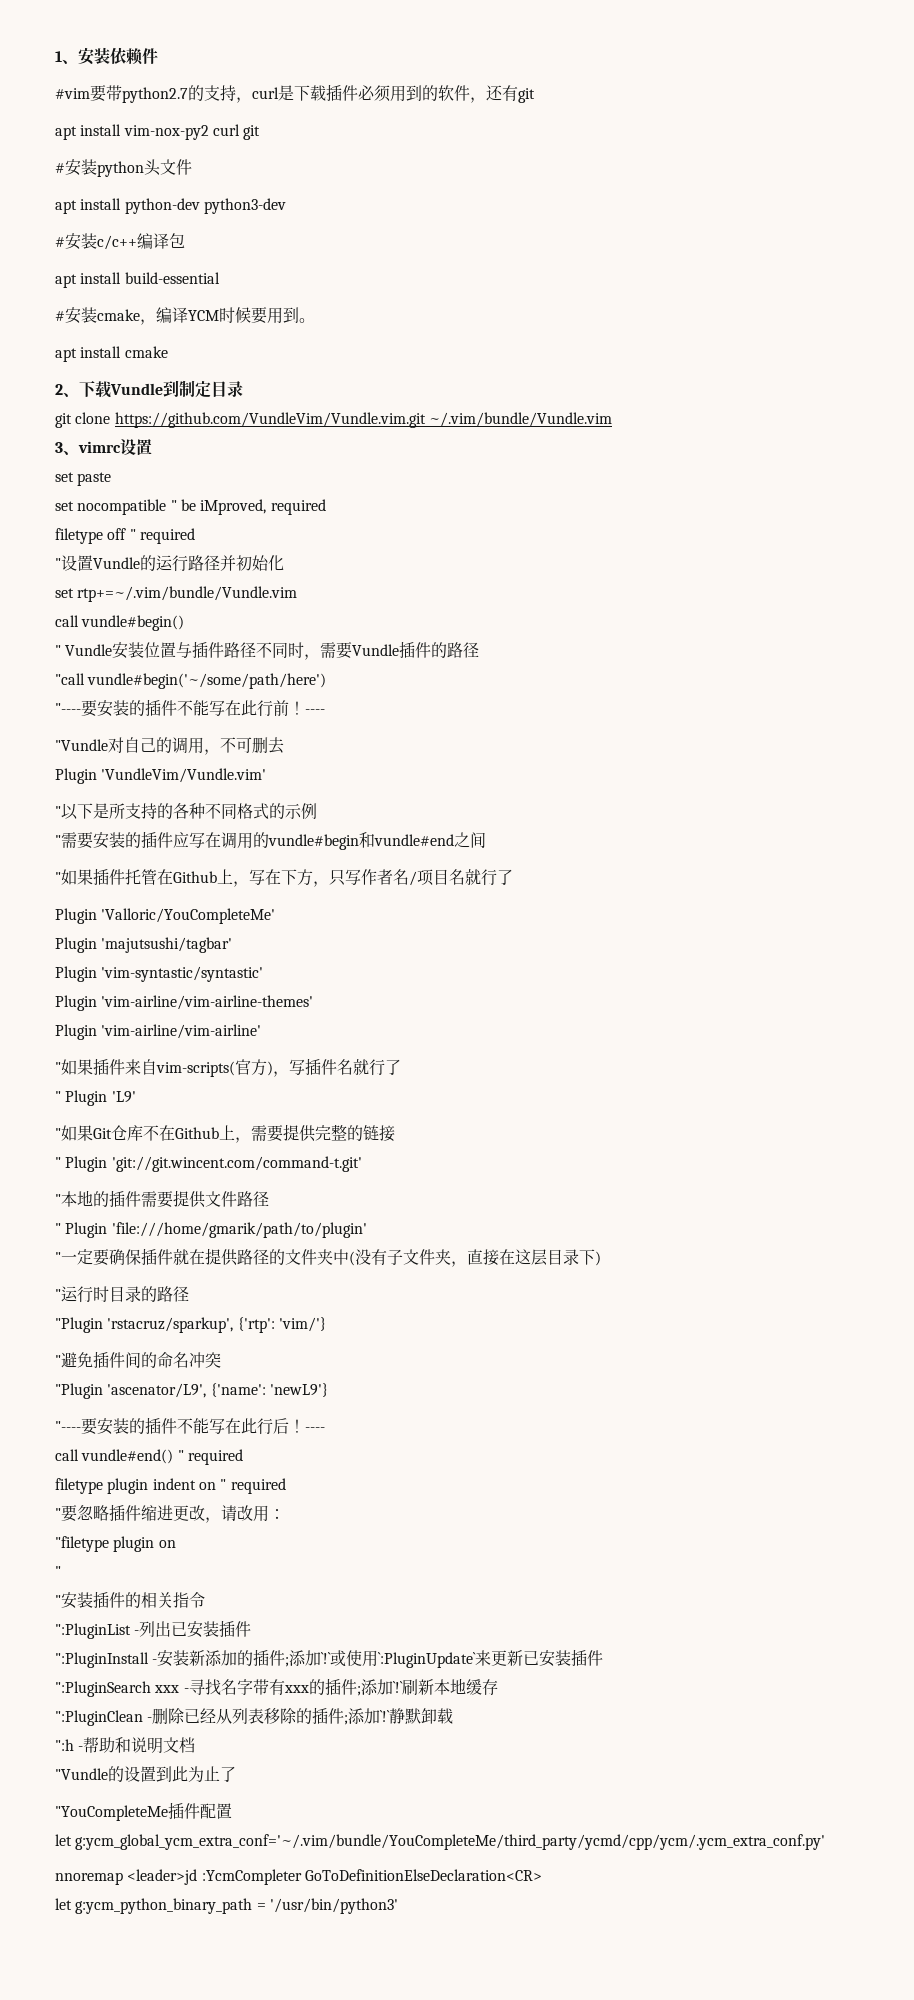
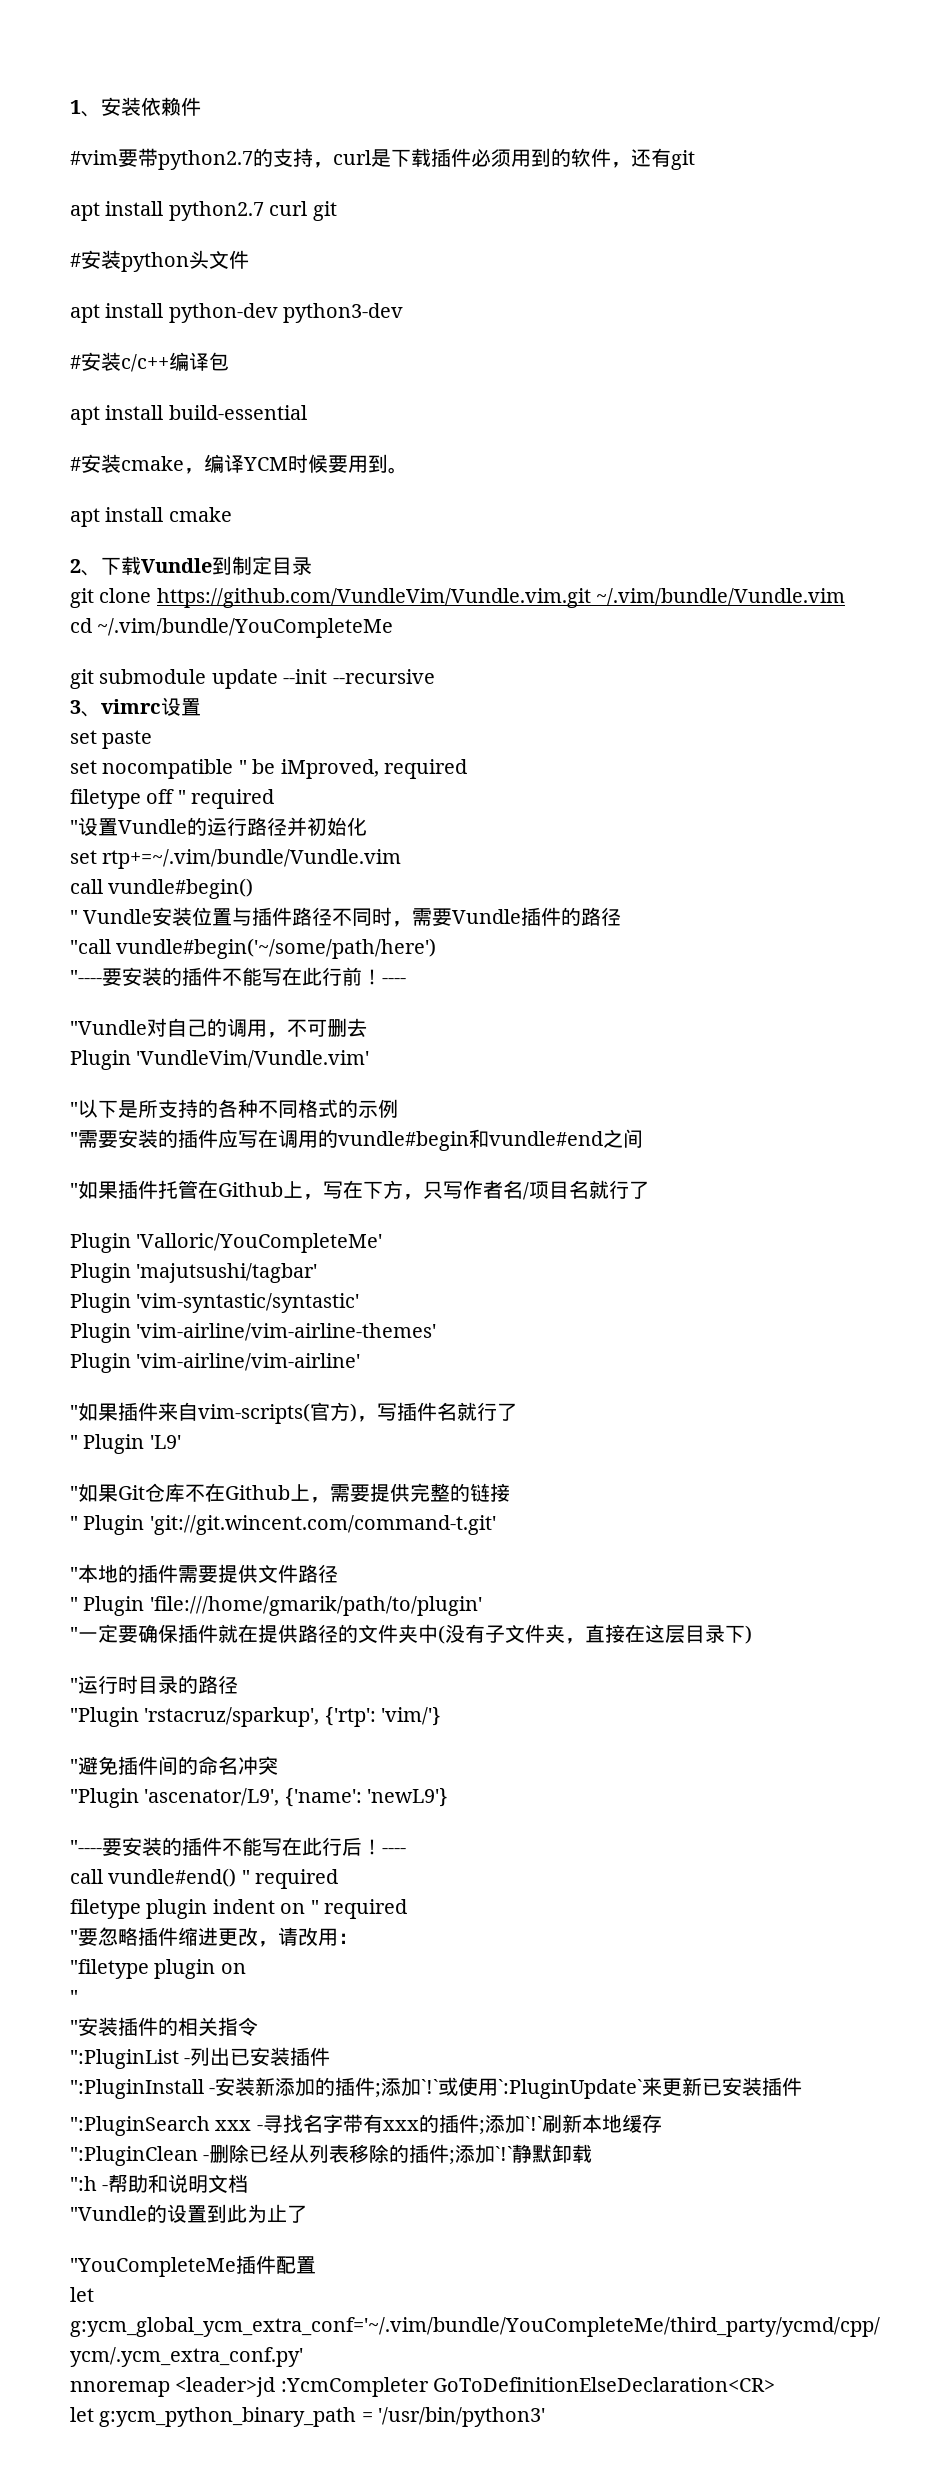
[123,125,209,140] vim-nox-py2 -> [168,201,264,221] python2.7
(612, 419) none -> [70,618,394,638] [70,669,435,689] // cd ~/.vim/bundle/YouCompleteMe // git submodule update --init --recursive

